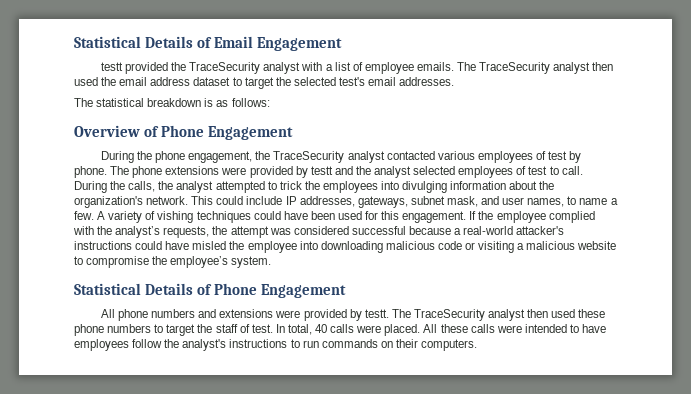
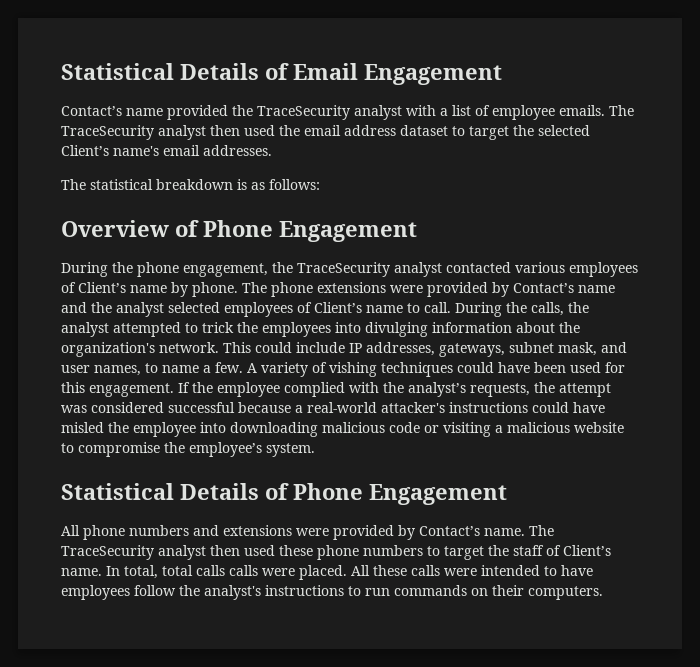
[100,62,123,71] testt -> [61,106,163,116] Contact’s name
[338,77,365,86] test's -> [61,145,159,156] Client’s name's
[548,151,568,160] test -> [78,282,167,293] Client’s name
[310,166,333,175] testt -> [513,283,615,293] Contact’s name
[528,166,548,175] test -> [314,302,403,313] Client’s name
[364,309,389,318] testt. -> [419,526,525,536] Contact’s name.
[251,324,328,335] test. In total, 40 -> [563,545,611,556] [61,565,225,579] Client’s name. In total, total calls

